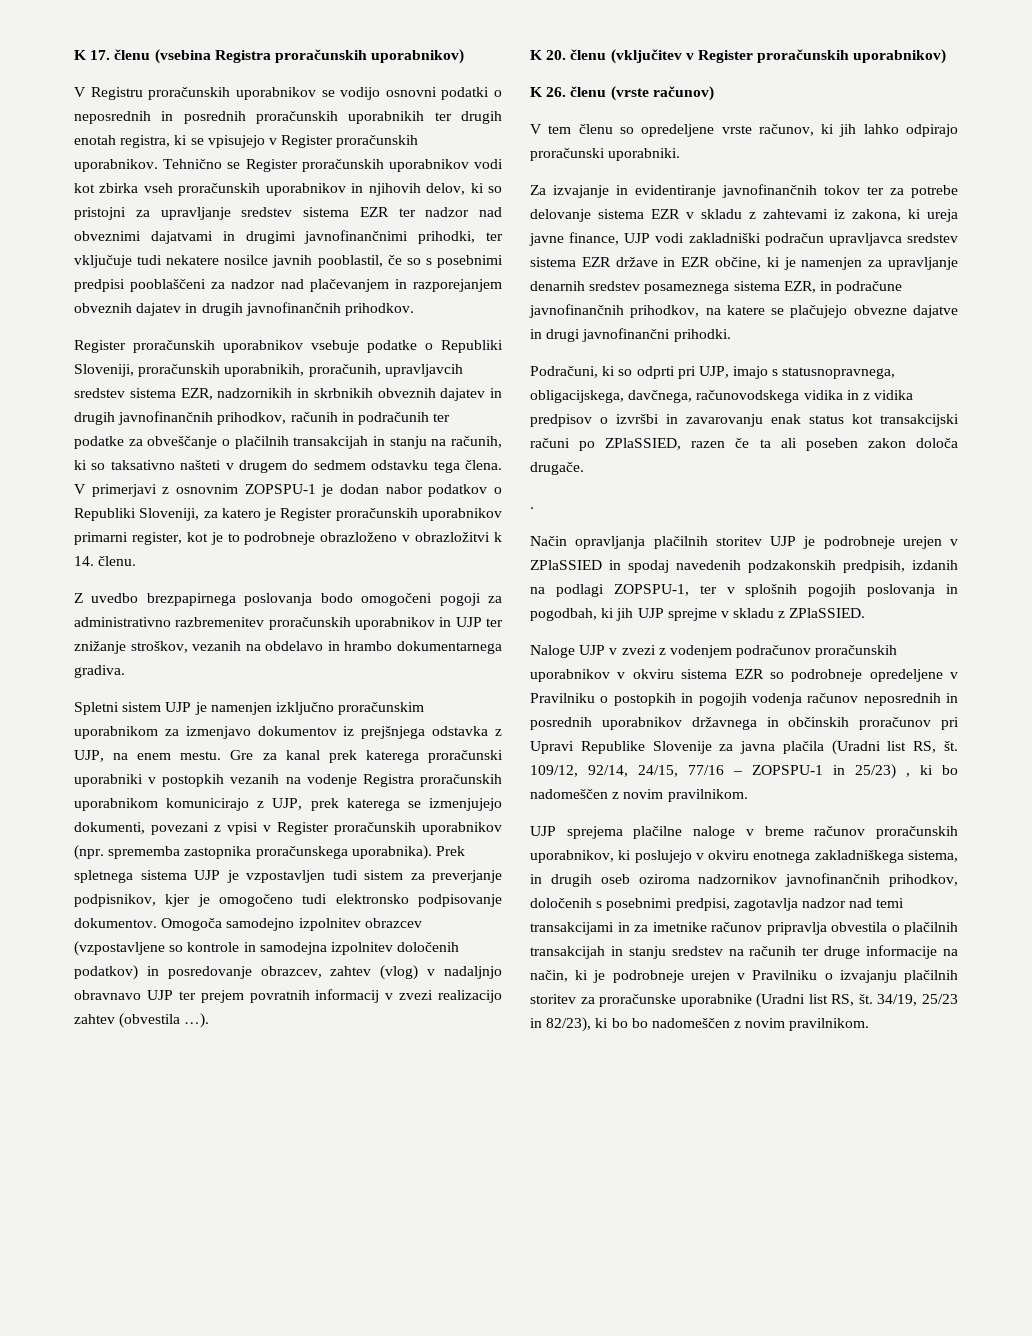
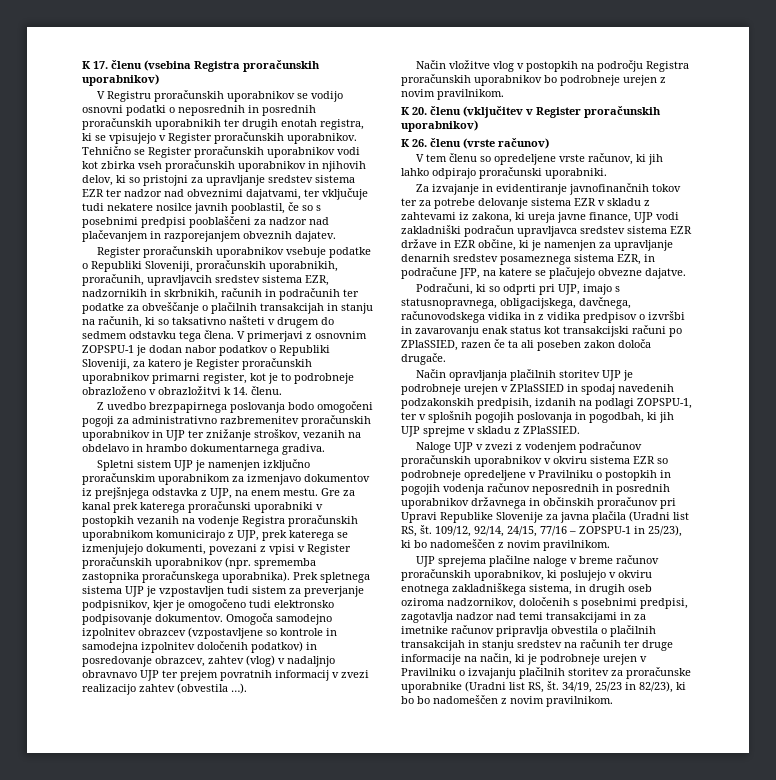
[150,230,476,244] dajatvami in drugimi javnofinančnimi prihodki, -> [246,189,301,200] dajatvami,
[136,302,414,316] dajatev in drugih javnofinančnih prihodkov. -> [295,231,336,242] dajatev.
[313,388,502,401] [74,411,287,425] skrbnikih obveznih dajatev in drugih javnofinančnih prihodkov, -> [164,289,218,300] skrbnikih,
(210, 1020) none -> [416,60,690,72] [401,74,666,86] [401,89,504,100] // Način vložitve vlog v postopkih na področju Registra proračunskih uporabnikov bo podrobneje urejen z novim pravilnikom.
[529,304,700,318] javnofinančnih prihodkov, -> [459,268,480,279] JFP,
[913,305,958,318] [530,328,731,342] dajatve in drugi javnofinančni prihodki. -> [645,268,686,279] dajatve.
[530,507,534,509] // . -> (446, 359) none
[855,764,910,779] 25/23) , -> [648,525,682,537] 25/23),
[698,873,958,887] nadzornikov javnofinančnih prihodkov, -> [447,598,516,609] nadzornikov,

